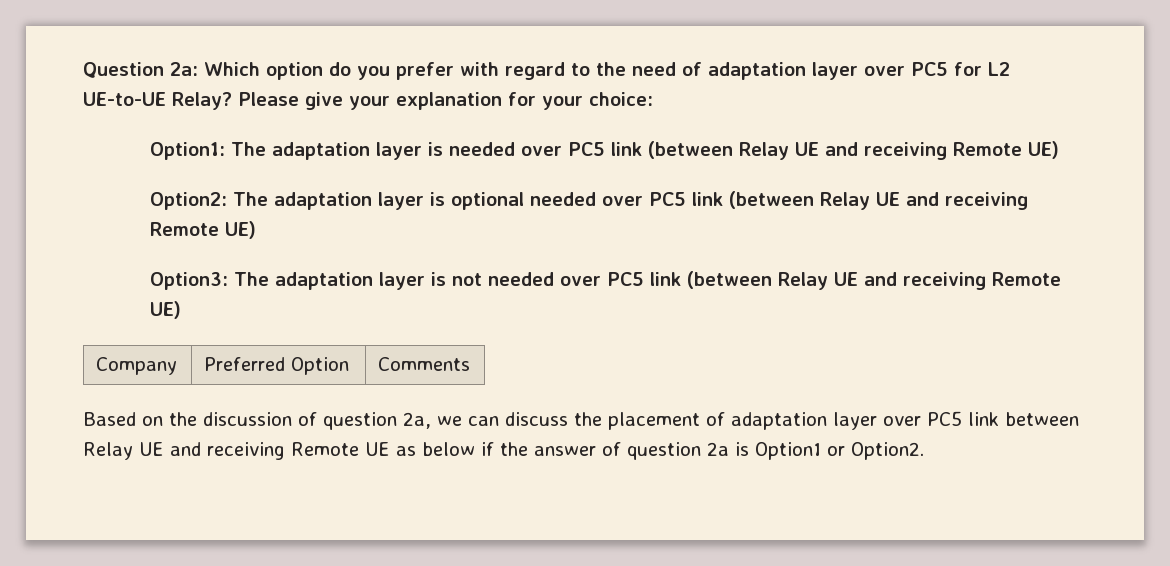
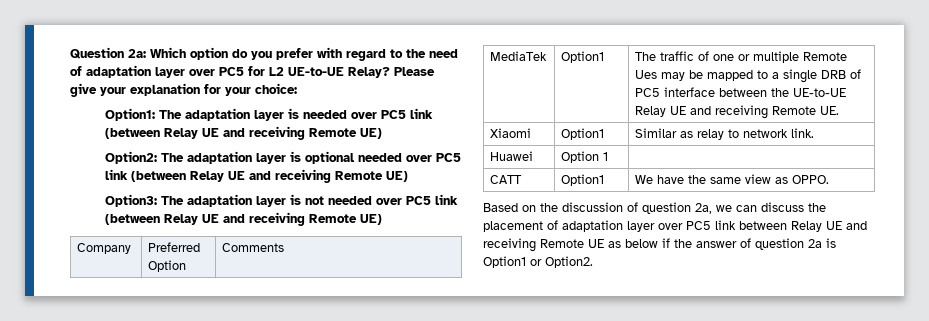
(471, 364) none -> [490,51,548,61] [561,51,605,63] [635,51,848,63] [635,69,862,83] [635,87,847,97] [635,105,840,119] [490,128,532,138] [561,128,605,140] [635,128,815,140] [490,151,534,161] [561,151,609,163] [490,175,523,184] [561,174,605,186] [635,174,830,184] // MediaTek | Option1 | The traffic of one or multiple Remote Ues may be mapped to a single DRB of PC5 interface between the UE-to-UE Relay UE and receiving Remote UE. // Xiaomi | Option1 | Similar as relay to network link. // Huawei | Option 1 | // CATT | Option1 | We have the same view as OPPO.

